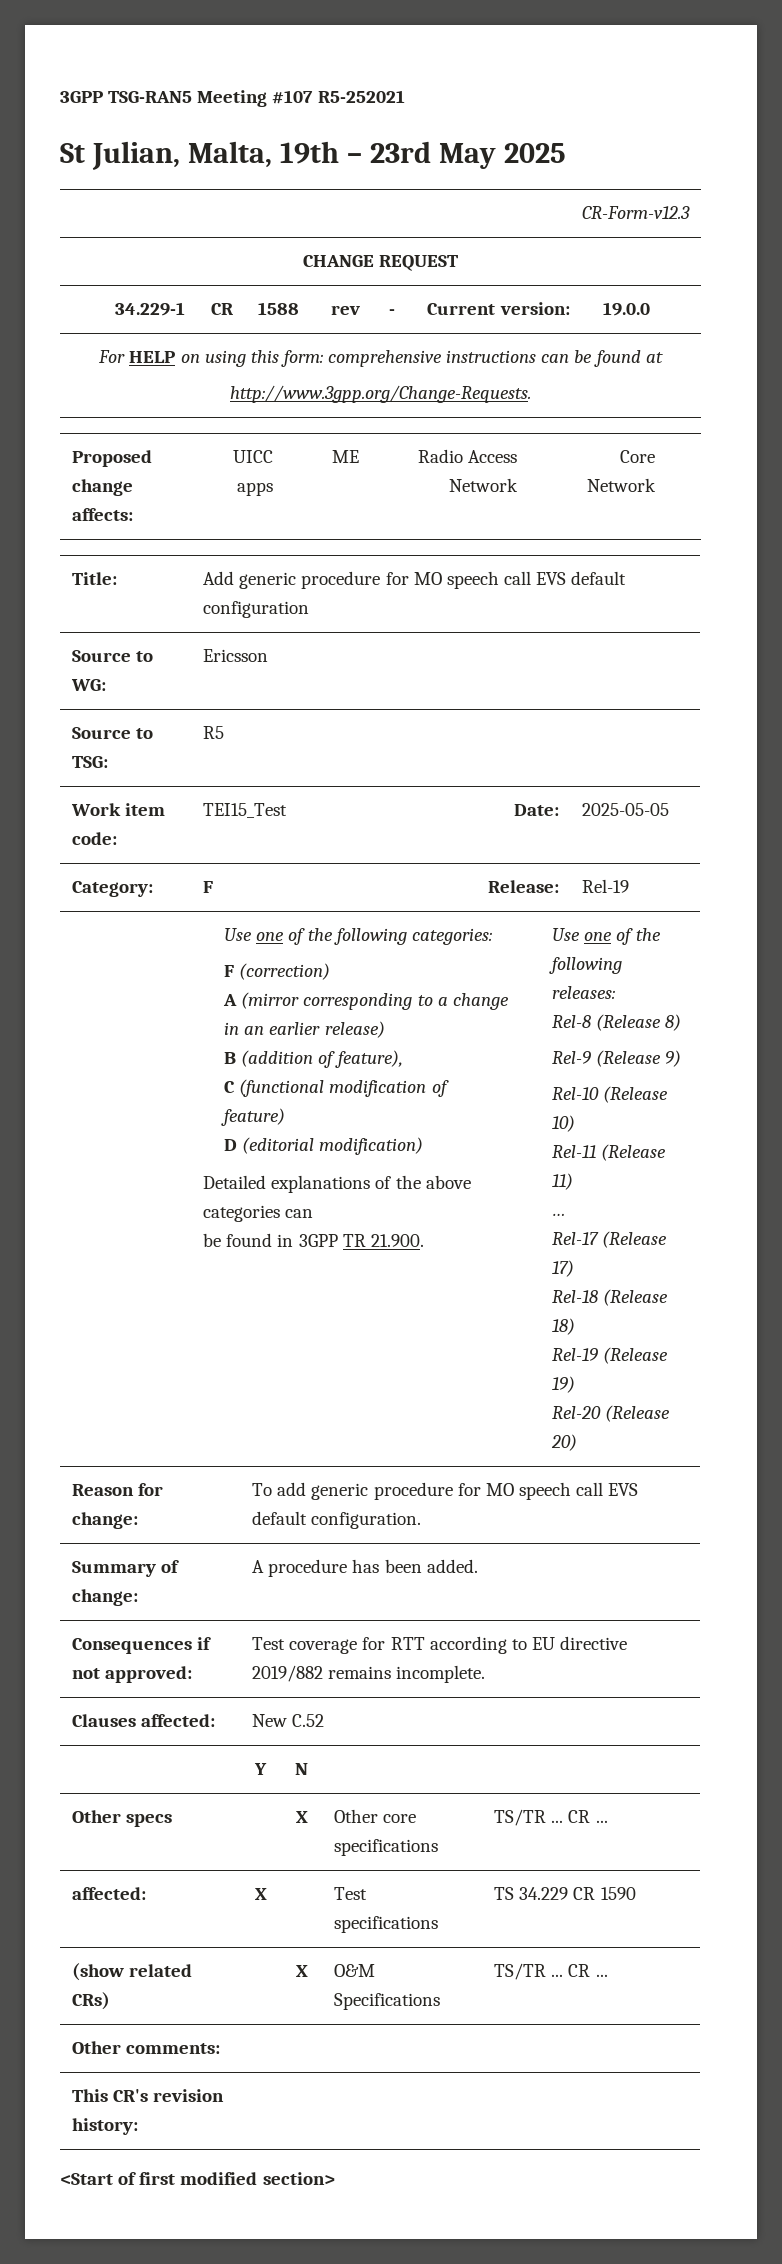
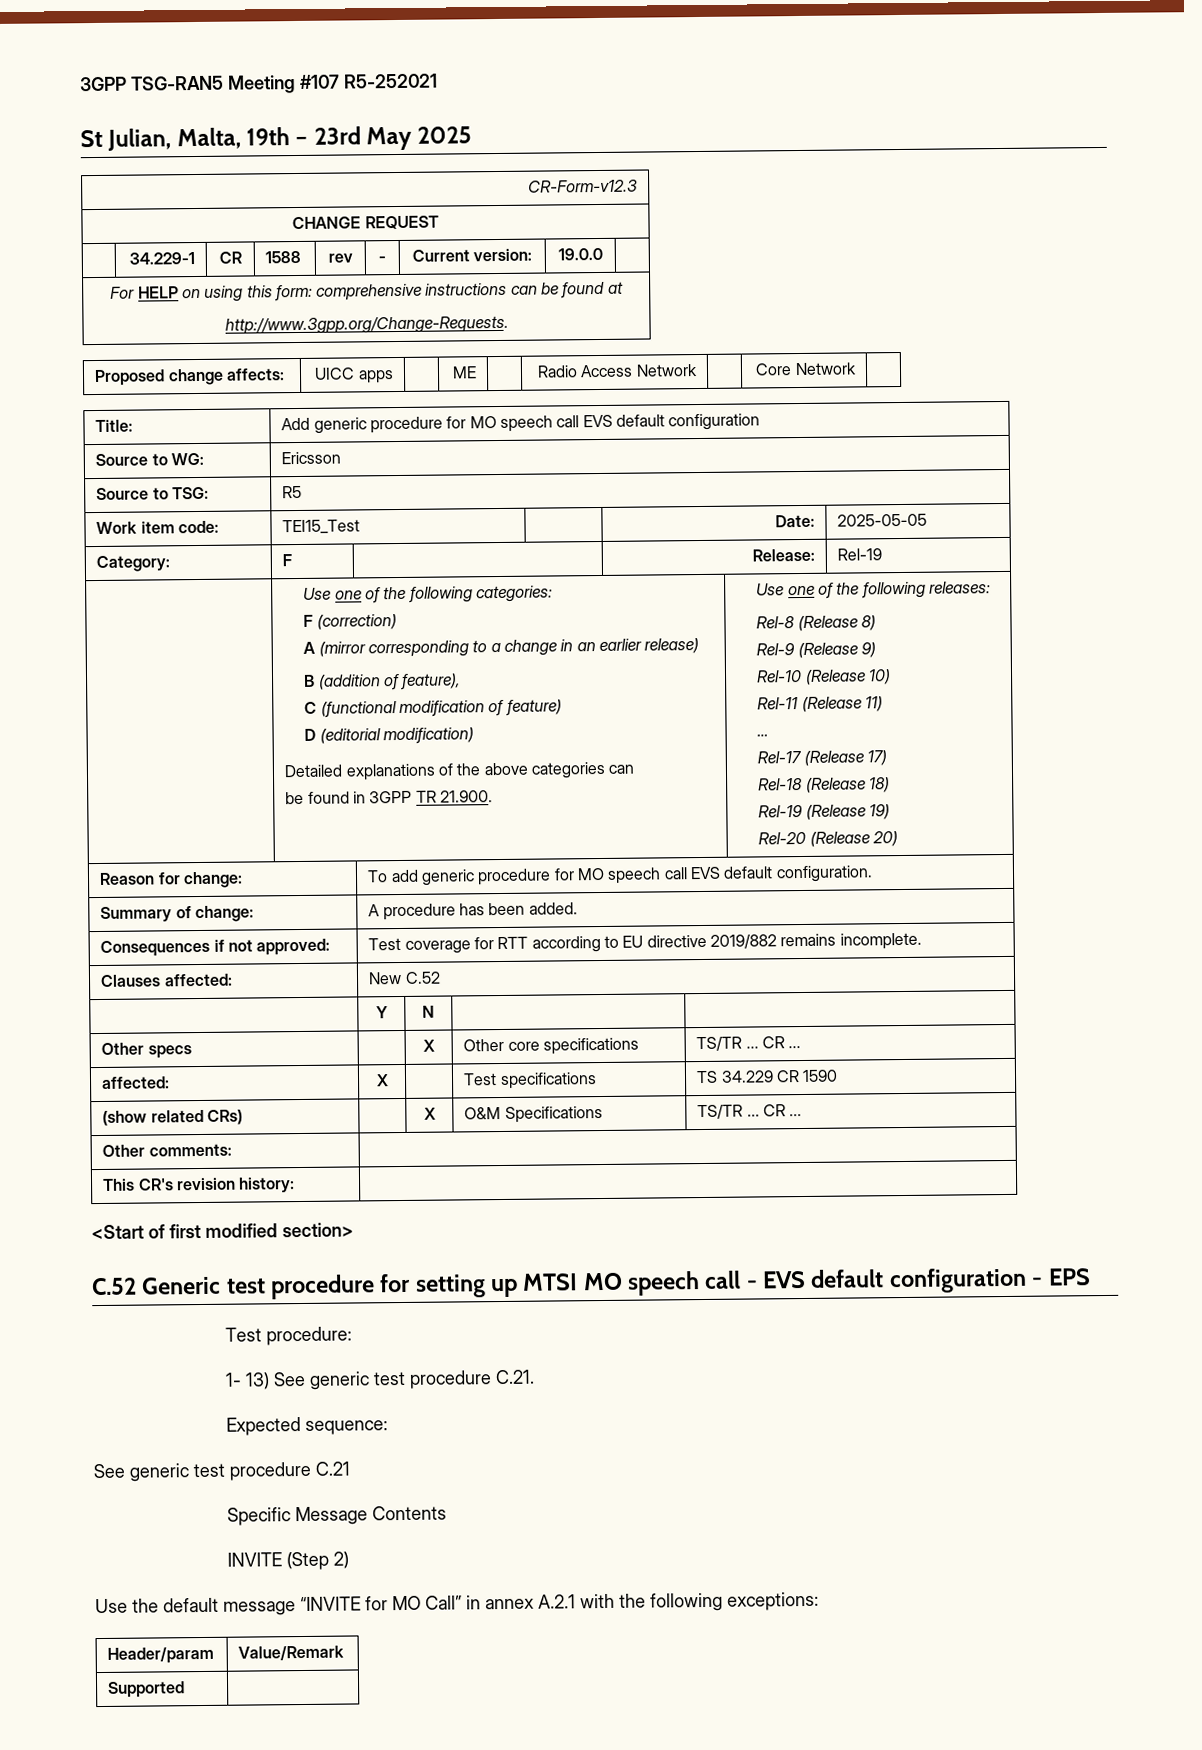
(335, 2178) none -> [91,1267,1091,1300] [224,1326,352,1346] [224,1369,535,1390] [225,1417,388,1436] [93,1461,350,1482] [226,1505,447,1526] [226,1551,349,1571] [95,1591,819,1616] [107,1646,215,1664] [238,1645,345,1661] [108,1681,186,1698] // C.52 Generic test procedure for setting up MTSI MO speech call - EVS default configuration - EPS // Test procedure: // 1- 13) See generic test procedure C.21. // Expected sequence: // See generic test procedure C.21 // Specific Message Contents // INVITE (Step 2) // Use the default message “INVITE for MO Call” in annex A.2.1 with the following exceptions: // Header/param | Value/Remark // Supported |

